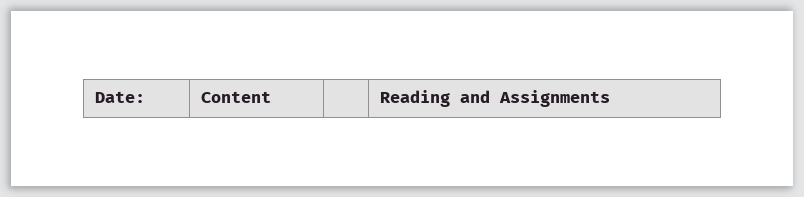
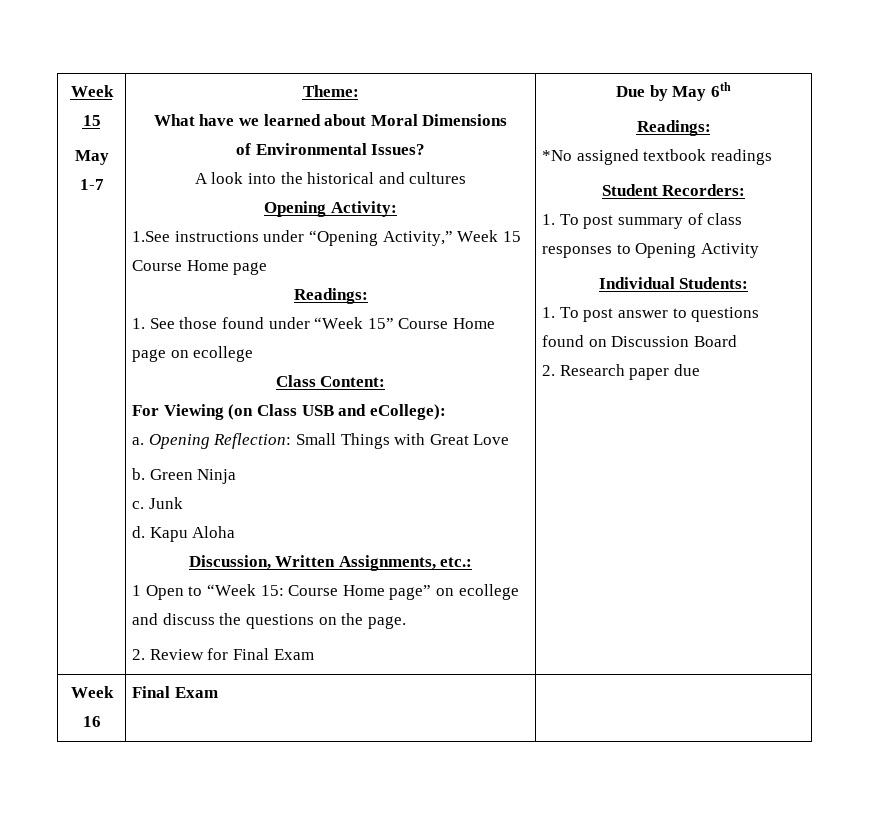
[94,91,145,103] [200,91,271,103] [379,90,610,107] Date: | Content | | Reading and Assignments -> [70,85,114,97] [82,115,101,126] [74,150,109,165] [79,179,104,190] [302,85,359,97] [153,114,508,126] [235,143,426,155] [194,172,467,184] [264,201,397,217] [132,230,521,246] [132,260,268,275] [293,288,368,304] [132,317,495,329] [132,346,254,362] [275,375,386,387] [132,404,446,420] [132,433,510,449] [132,468,237,484] [132,497,183,509] [132,526,236,542] [188,555,473,571] [132,584,519,600] [132,613,406,629] [132,648,314,660] [616,82,731,101] [636,120,711,136] [542,149,773,165] [601,184,746,196] [542,213,743,229] [542,243,760,258] [598,277,749,289] [542,307,760,322] [542,335,738,347] [542,364,701,380] [70,686,114,698] [82,716,101,727] [132,686,218,698] Week 15 // May 1-7 | Theme: // What have we learned about Moral Dimensions // of Environmental Issues? // A look into the historical and cultures // Opening Activity: // 1.See instructions under “Opening Activity,” Week 15 Course Home page // Readings: // 1. See those found under “Week 15” Course Home page on ecollege // Class Content: // For Viewing (on Class USB and eCollege): // a. Opening Reflection: Small Things with Great Love // b. Green Ninja // c. Junk // d. Kapu Aloha // Discussion, Written Assignments, etc.: // 1 Open to “Week 15: Course Home page” on ecollege and discuss the questions on the page. // 2. Review for Final Exam | Due by May 6th // Readings: // *No assigned textbook readings // Student Recorders: // 1. To post summary of class responses to Opening Activity // Individual Students: // 1. To post answer to questions found on Discussion Board // 2. Research paper due // Week 16 | Final Exam |

